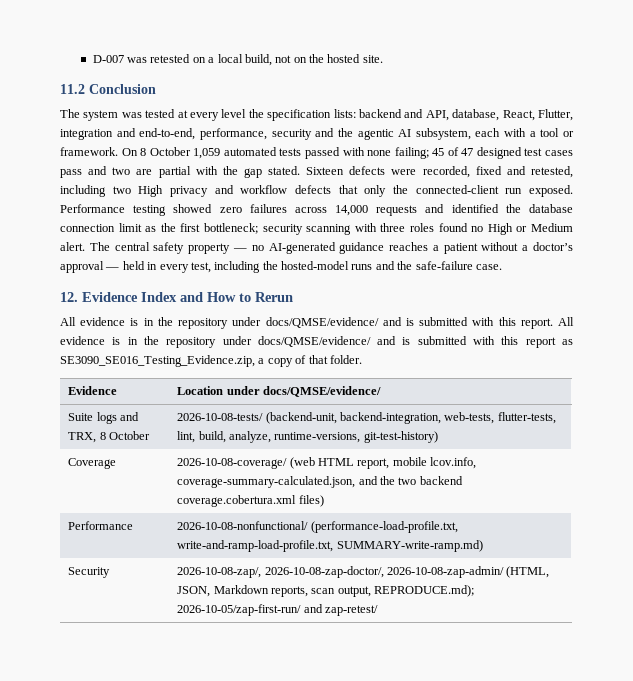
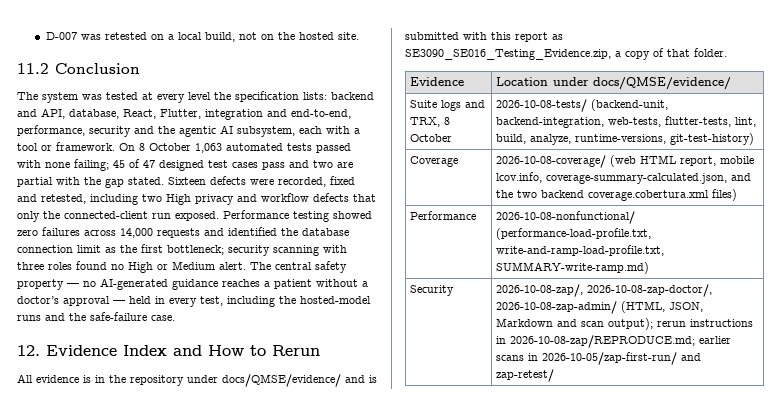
[193,148,221,159] 1,059 -> [195,143,222,153] 1,063
[520,317,574,329] [60,336,519,348] report. All evidence is in the repository under docs/QMSE/evidence/ and is submitted with this -> (511, 36) none
[270,585,475,597] reports, scan output, REPRODUCE.md); -> [557,318,754,330] [496,335,732,348] [496,353,539,361] and scan output); rerun instructions in 2026-10-08-zap/REPRODUCE.md; earlier scans in

